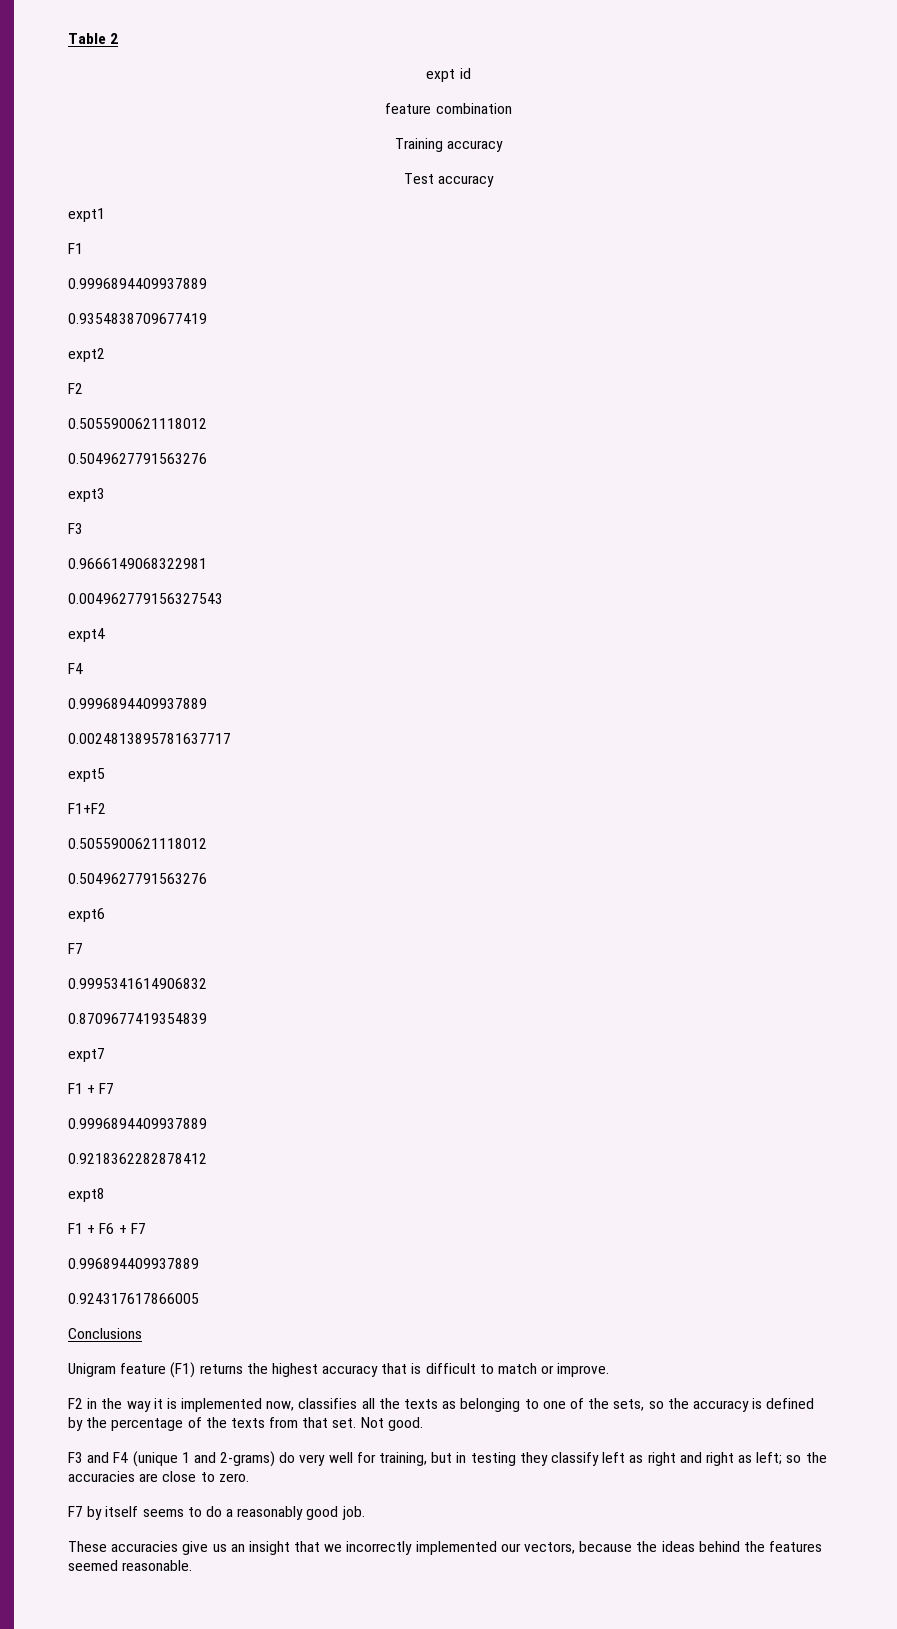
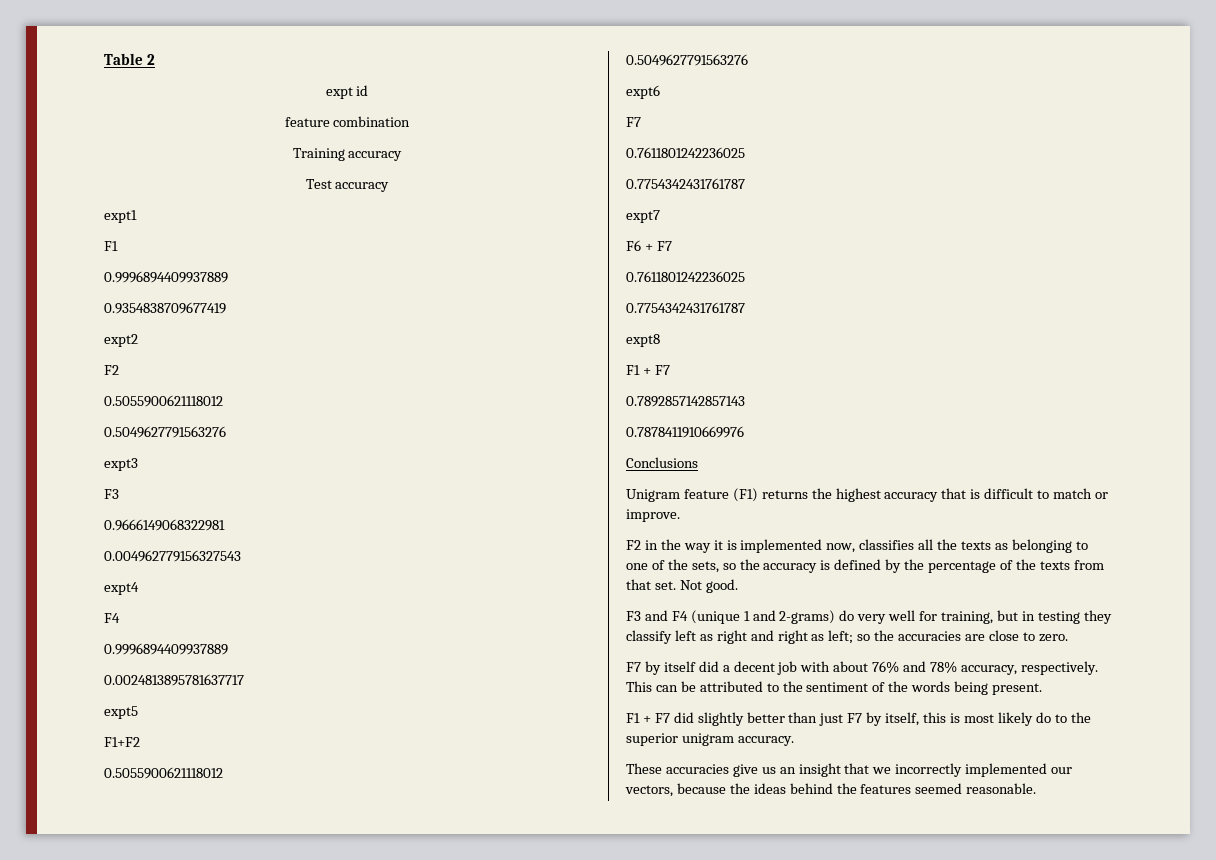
[68,978,207,989] [68,1013,207,1024] 0.9995341614906832 // 0.8709677419354839 -> [626,147,745,158] [626,178,745,189] 0.7611801242236025 // 0.7754342431761787
[68,1083,115,1094] [68,1118,207,1129] [68,1153,207,1164] [68,1188,105,1202] [68,1223,146,1234] [68,1258,199,1269] [68,1293,199,1304] F1 + F7 // 0.9996894409937889 // 0.9218362282878412 // expt8 // F1 + F6 + F7 // 0.996894409937889 // 0.924317617866005 -> [626,240,672,251] [626,271,745,282] [626,302,745,313] [626,334,660,347] [626,365,670,375] [626,396,745,407] [626,426,744,438] F6 + F7 // 0.7611801242236025 // 0.7754342431761787 // expt8 // F1 + F7 // 0.7892857142857143 // 0.7878411910669976
[142,1506,365,1520] seems to do a reasonably good job. -> [698,661,1098,675] [626,681,1043,695] [626,712,1091,726] [626,733,794,746] did a decent job with about 76% and 78% accuracy, respectively. This can be attributed to the sentiment of the words being present. // F1 + F7 did slightly better than just F7 by itself, this is most likely do to the superior unigram accuracy.

